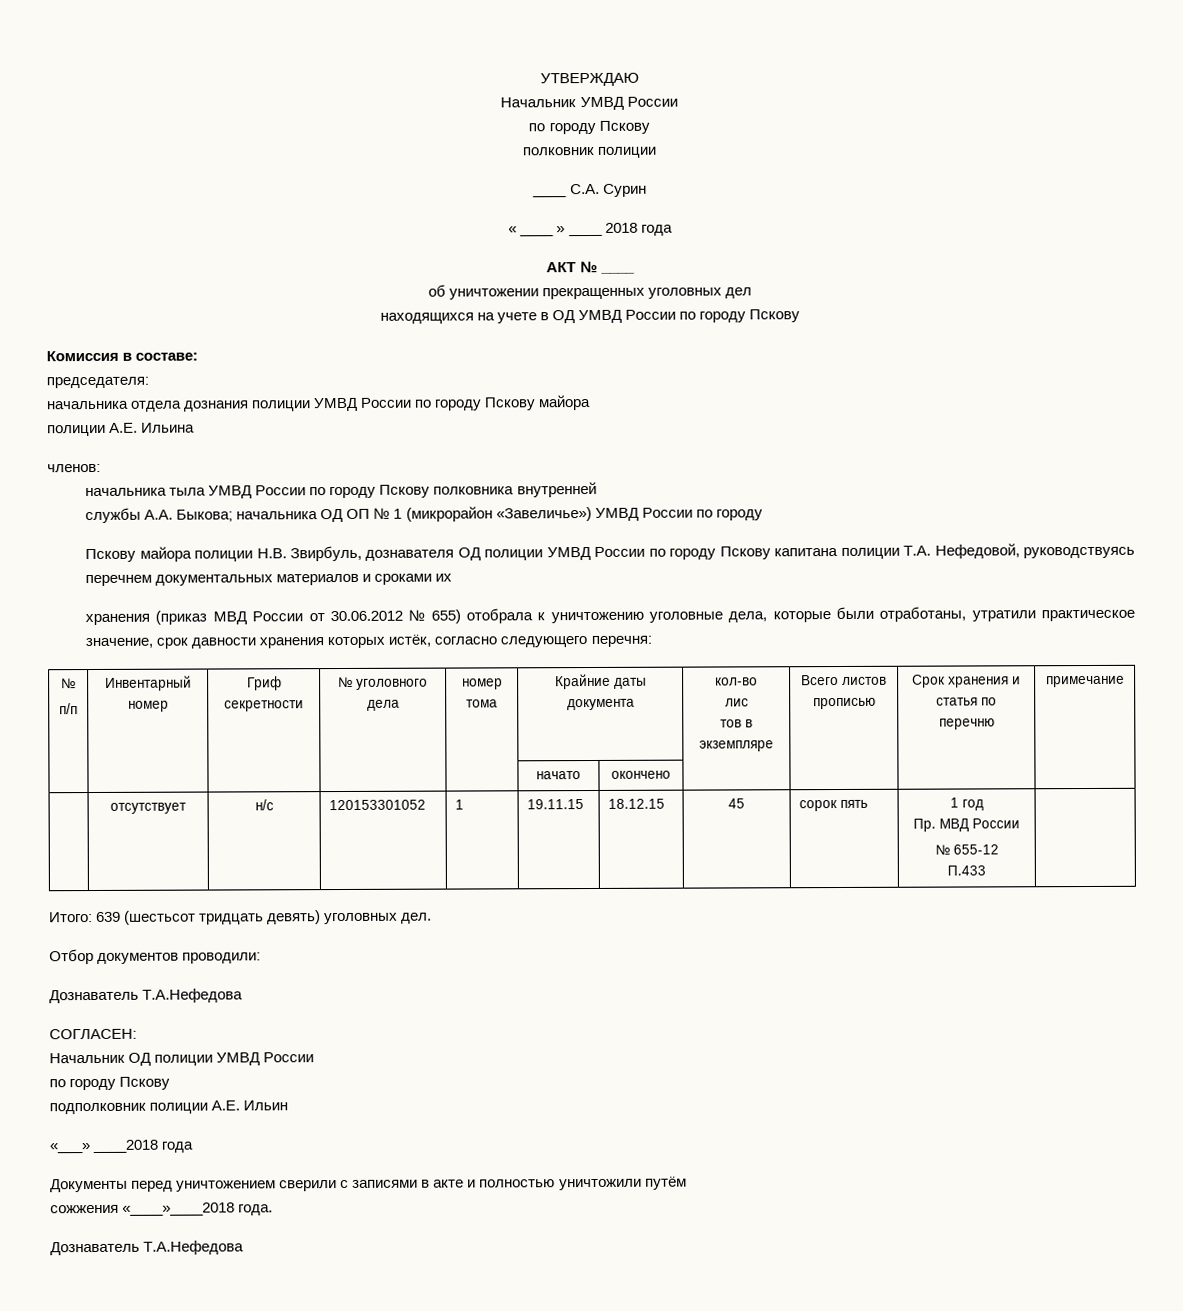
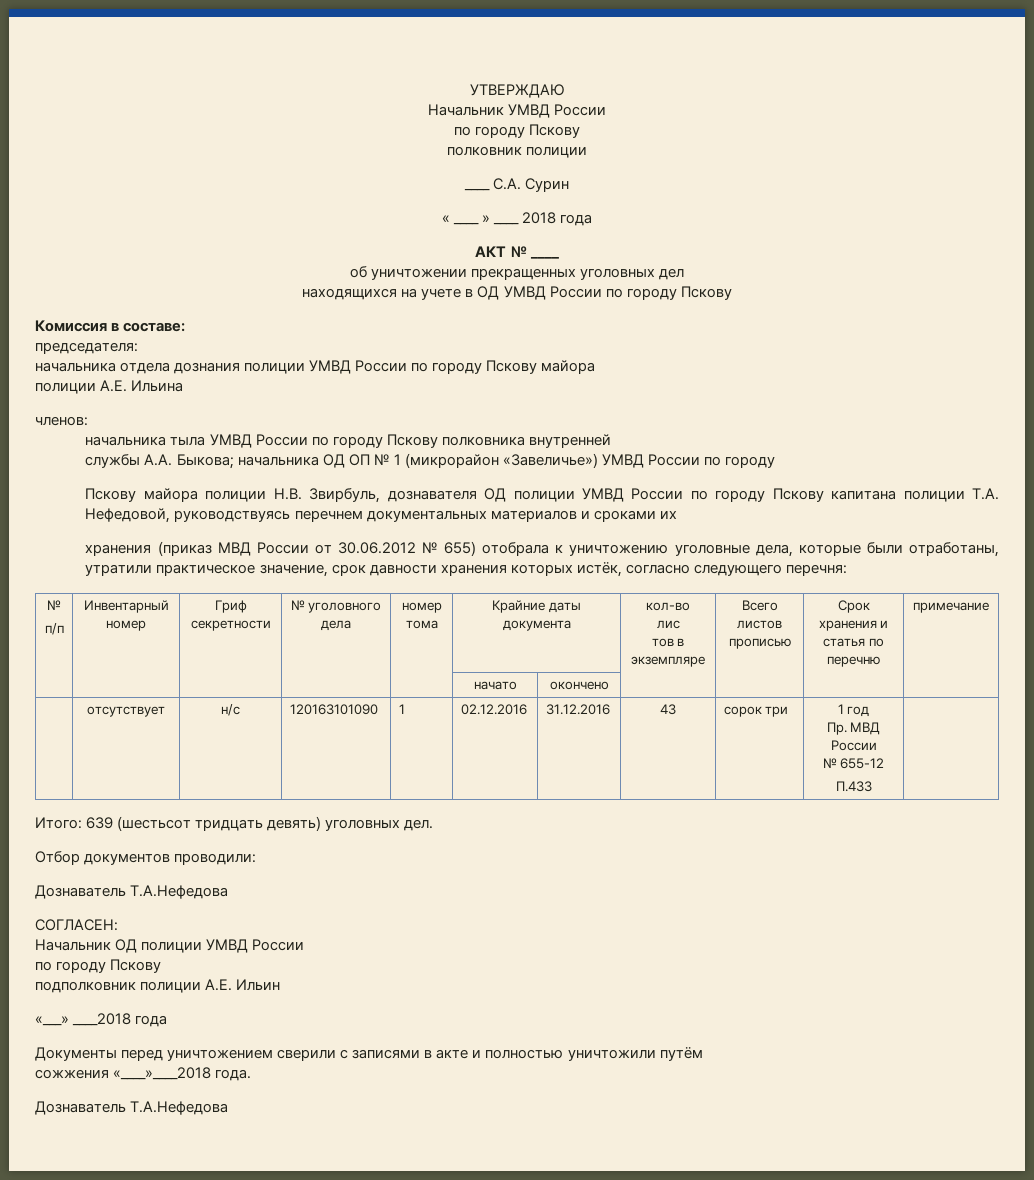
[329,799,427,811] [455,799,465,810] [527,799,585,810] [608,798,666,809] [728,798,745,809] 120153301052 | 1 | 19.11.15 | 18.12.15 | 45 -> [289,704,378,715] [398,704,405,714] [460,704,527,715] [545,704,610,715] [660,704,676,715] 120163101090 | 1 | 02.12.2016 | 31.12.2016 | 43
[840,799,869,809] пять -> [765,706,789,717] три

